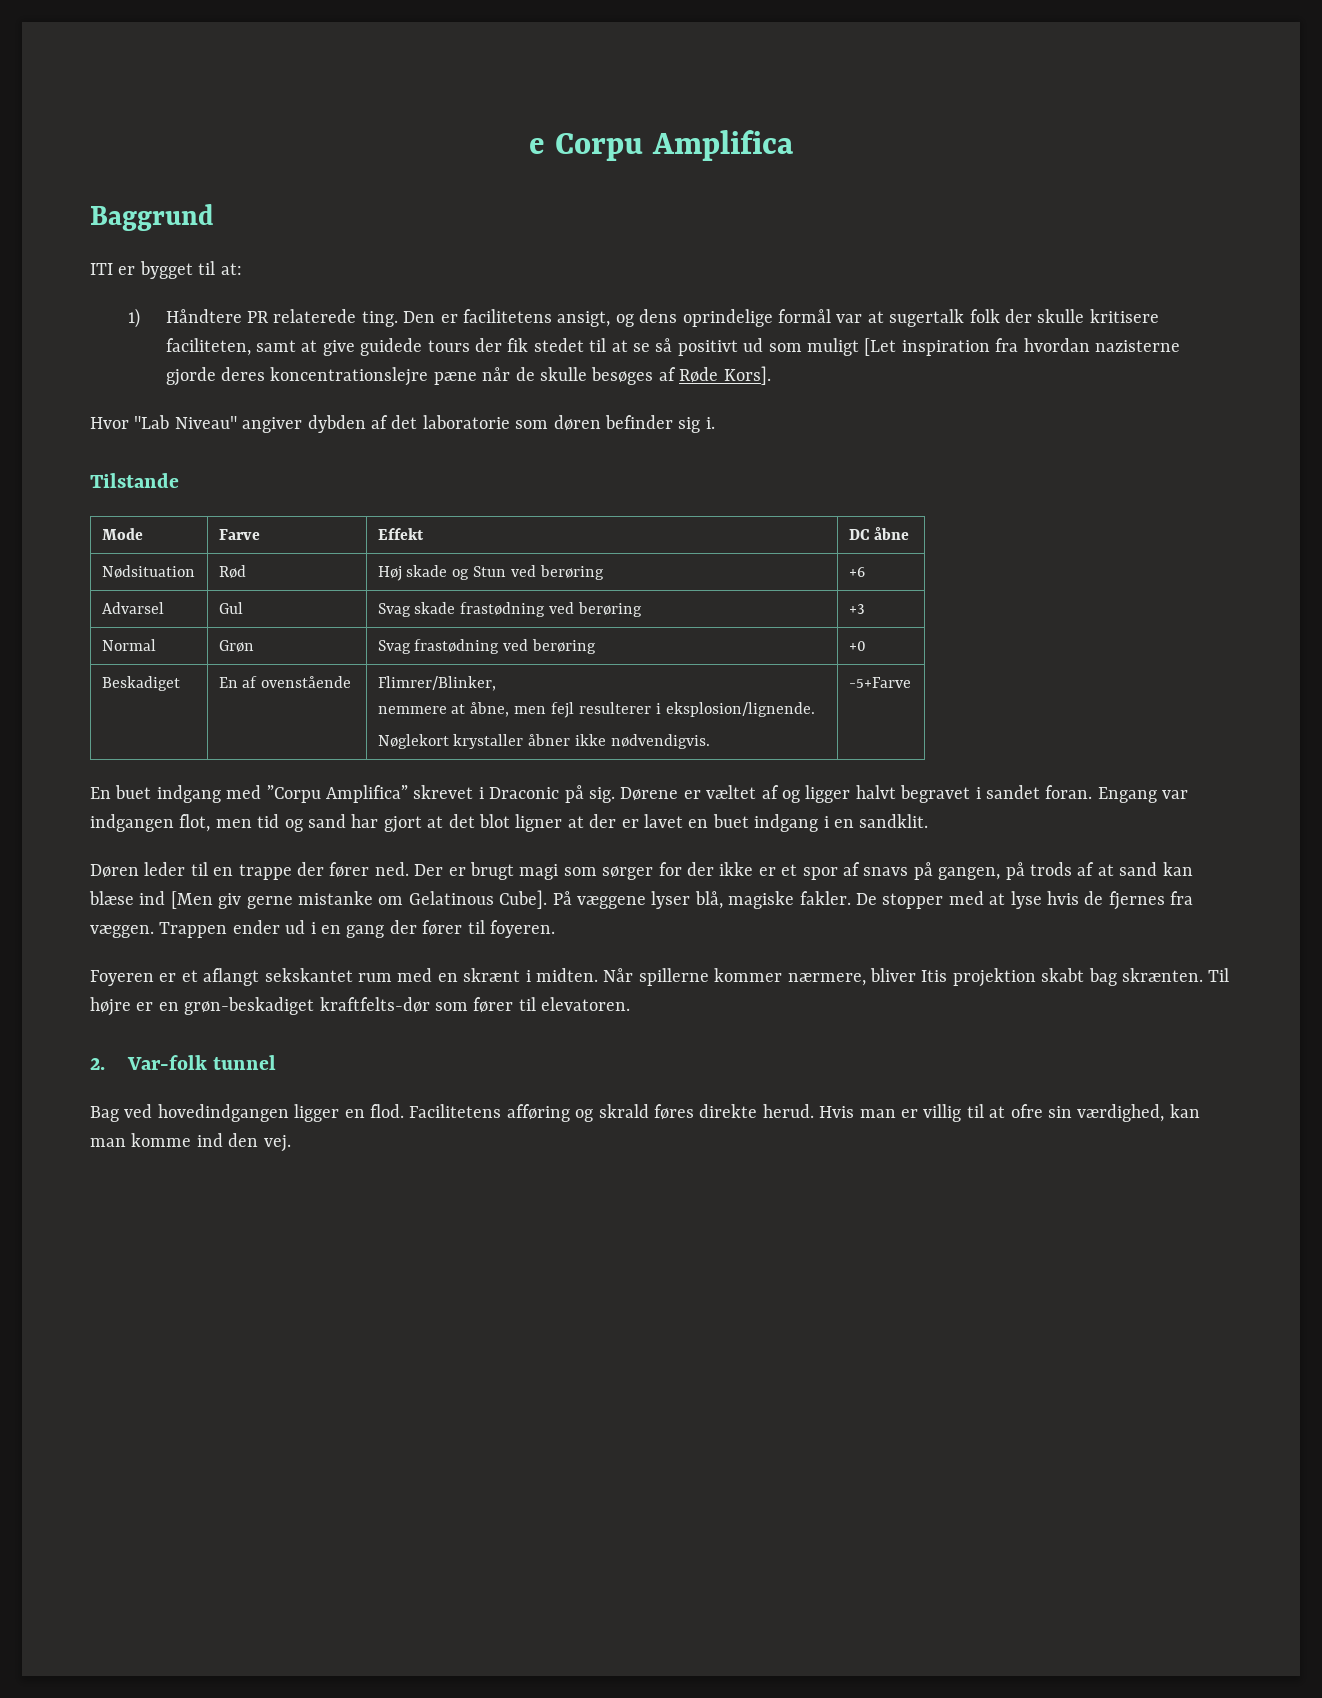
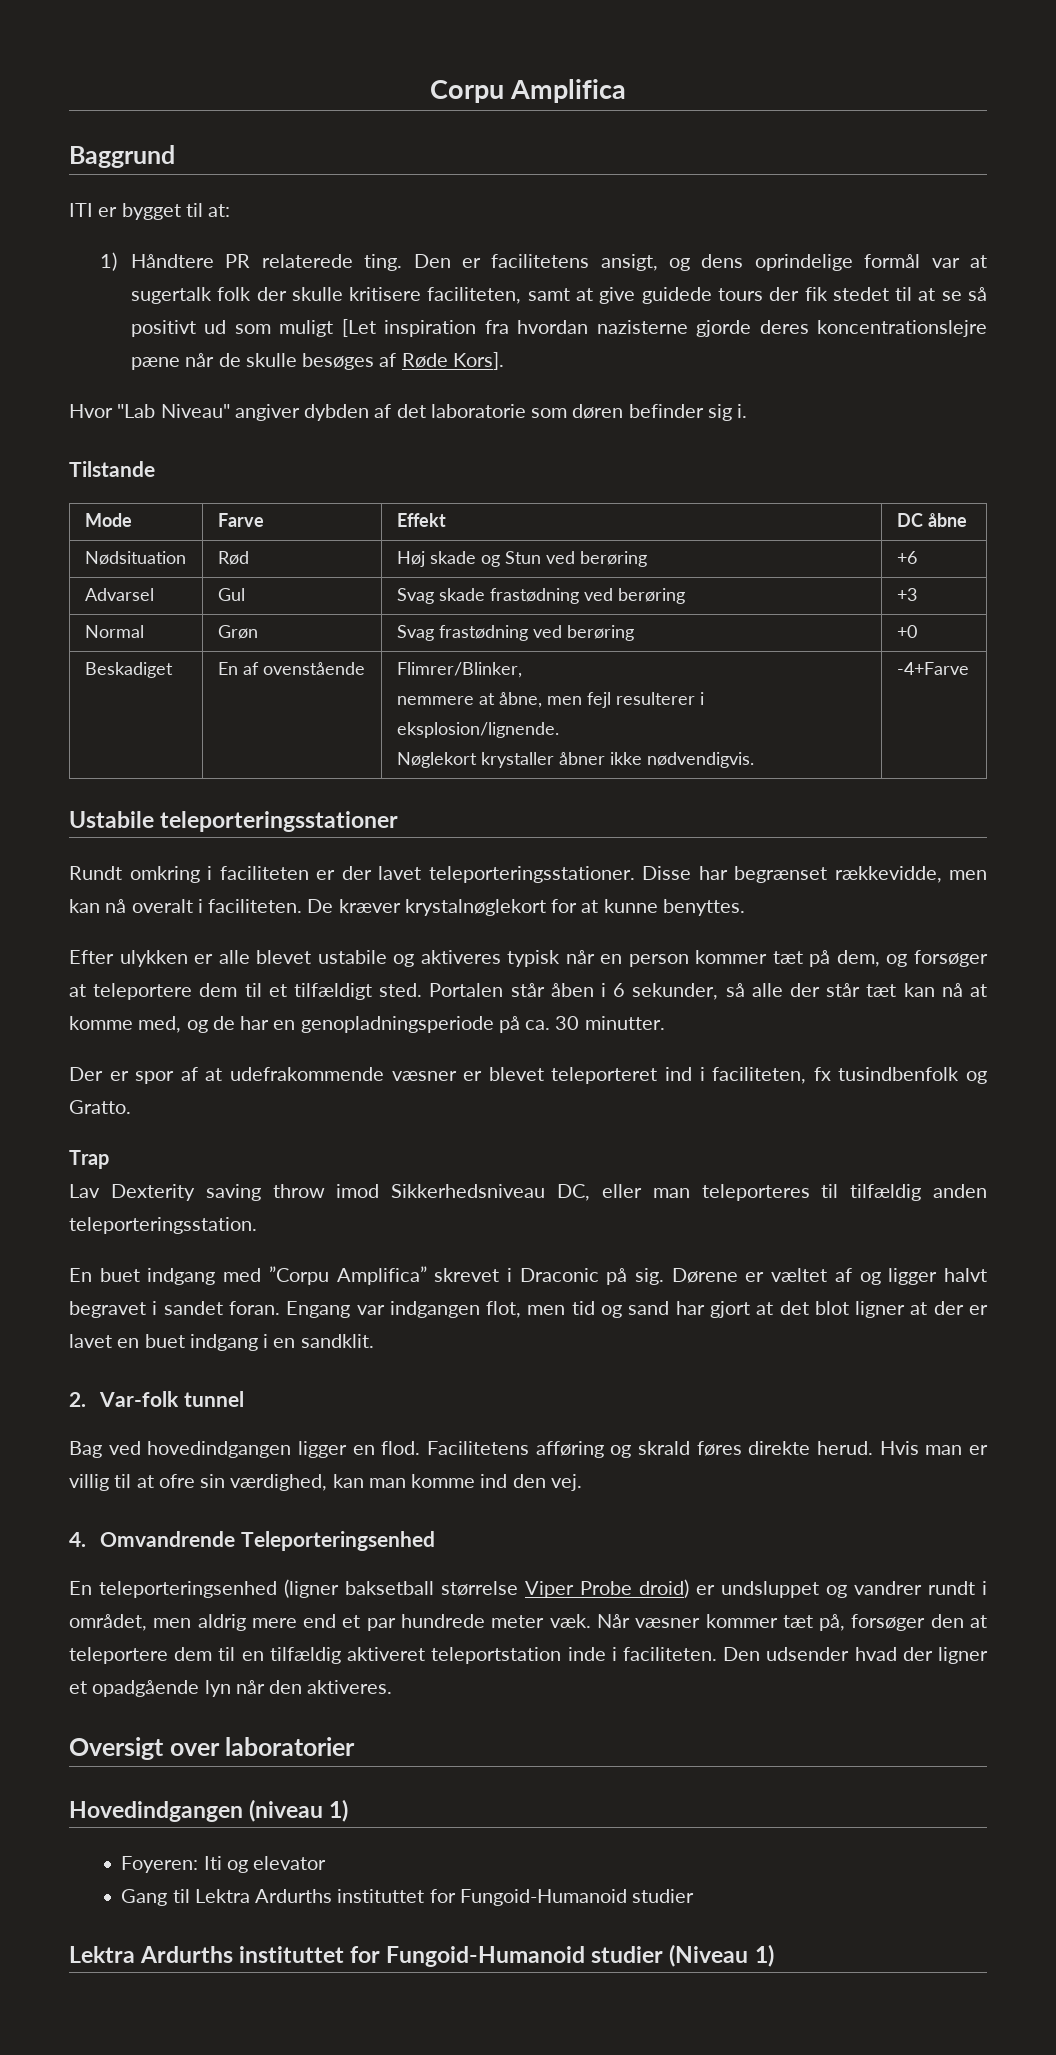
[529,138,546,154] e -> (429, 91) none
[848,677,911,688] -5+Farve -> [896,662,969,675] [69,811,399,832] [69,866,987,883] [69,899,745,916] [69,950,988,967] [69,983,988,1000] [69,1016,665,1033] [69,1067,988,1084] [69,1100,131,1114] [69,1150,109,1169] [69,1184,988,1201] [69,1217,257,1234] -4+Farve // Ustabile teleporteringsstationer // Rundt omkring i faciliteten er der lavet teleporteringsstationer. Disse har begrænset rækkevidde, men kan nå overalt i faciliteten. De kræver krystalnøglekort for at kunne benyttes. // Efter ulykken er alle blevet ustabile og aktiveres typisk når en person kommer tæt på dem, og forsøger at teleportere dem til et tilfældigt sted. Portalen står åben i 6 sekunder, så alle der står tæt kan nå at komme med, og de har en genopladningsperiode på ca. 30 minutter. // Der er spor af at udefrakommende væsner er blevet teleporteret ind i faciliteten, fx tusindbenfolk og Gratto. // Trap // Lav Dexterity saving throw imod Sikkerhedsniveau DC, eller man teleporteres til tilfældig anden teleporteringsstation.
[90,862,1193,880] [89,890,1194,910] [90,920,555,938] [90,968,1230,987] [90,997,631,1016] // Døren leder til en trappe der fører ned. Der er brugt magi som sørger for der ikke er et spor af snavs på gangen, på trods af at sand kan blæse ind [Men giv gerne mistanke om Gelatinous Cube]. På væggene lyser blå, magiske fakler. De stopper med at lyse hvis de fjernes fra væggen. Trappen ender ud i en gang der fører til foyeren. // Foyeren er et aflangt sekskantet rum med en skrænt i midten. Når spillerne kommer nærmere, bliver Itis projektion skabt bag skrænten. Til højre er en grøn-beskadiget kraftfelts-dør som fører til elevatoren. -> (374, 1341) none
(291, 1143) none -> [69,1531,435,1551] [69,1579,987,1598] [69,1614,987,1631] [69,1647,988,1664] [69,1680,393,1697] [69,1737,356,1760] [69,1799,349,1822] [121,1856,327,1873] [121,1889,695,1906] [69,1944,774,1967] // 4. Omvandrende Teleporteringsenhed // En teleporteringsenhed (ligner baksetball størrelse Viper Probe droid) er undsluppet og vandrer rundt i området, men aldrig mere end et par hundrede meter væk. Når væsner kommer tæt på, forsøger den at teleportere dem til en tilfældig aktiveret teleportstation inde i faciliteten. Den udsender hvad der ligner et opadgående lyn når den aktiveres. // Oversigt over laboratorier // Hovedindgangen (niveau 1) // Foyeren: Iti og elevator // Gang til Lektra Ardurths instituttet for Fungoid-Humanoid studier // Lektra Ardurths instituttet for Fungoid-Humanoid studier (Niveau 1)

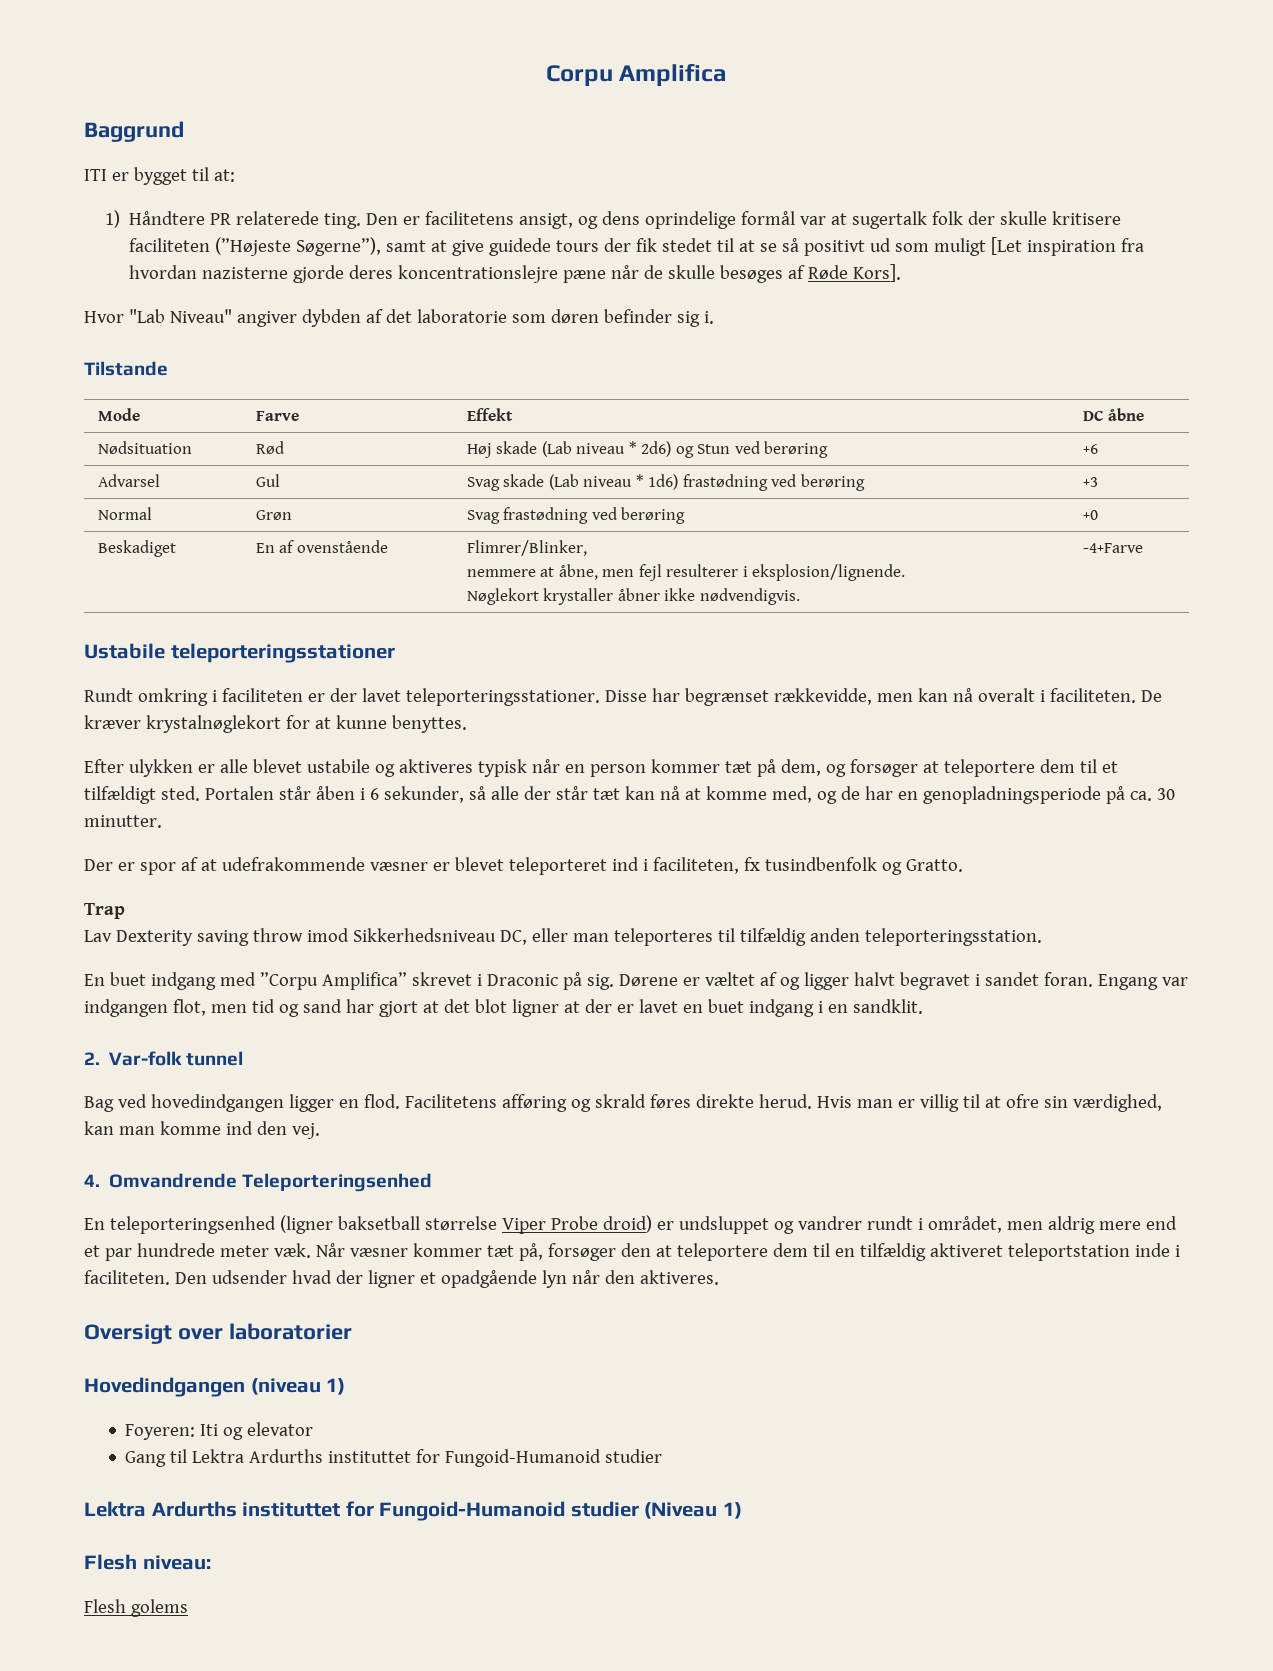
[427,287,522,304] faciliteten, -> [129,237,382,256] faciliteten (”Højeste Søgerne”),
(476, 557) none -> [541,441,672,457] (Lab niveau * 2d6)
(485, 594) none -> [548,474,679,490] (Lab niveau * 1d6)
(774, 1955) none -> [84,1554,211,1570] [84,1599,188,1617] // Flesh niveau: // Flesh golems

